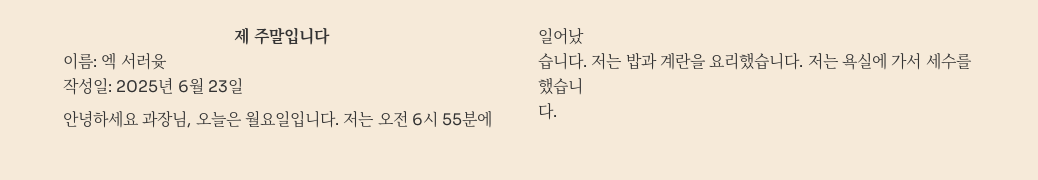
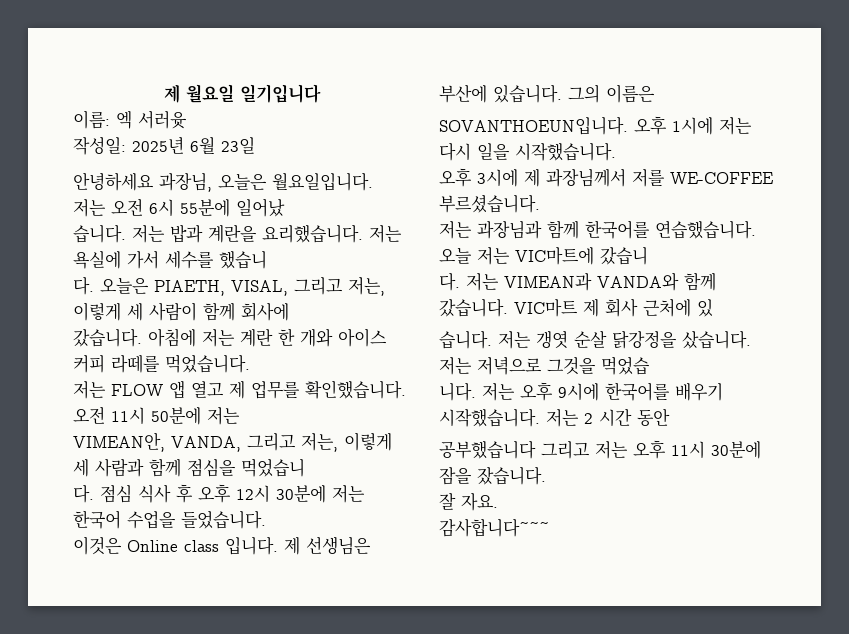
[234,27,330,45] 제 주말입니다 -> [163,84,321,103] 제 월요일 일기입니다
(557, 111) none -> [100,277,385,296] [73,302,289,321] [73,328,387,347] [73,354,250,373] [73,380,406,399] [73,406,240,425] [73,432,392,452] [73,458,305,477] [73,484,365,503] [73,510,266,529] [73,536,371,555] [439,84,655,103] [439,116,752,135] [439,143,616,161] [439,168,773,187] [439,194,540,213] [439,220,756,239] [439,247,648,265] [439,272,716,291] [439,298,713,317] [439,330,751,349] [439,356,650,375] [439,382,723,401] [439,408,670,427] [439,440,761,459] [439,467,546,485] [439,492,498,511] [439,518,549,537] 오늘은 PIAETH, VISAL, 그리고 저는, 이렇게 세 사람이 함께 회사에 // 갔습니다. 아침에 저는 계란 한 개와 아이스 커피 라떼를 먹었습니다. // 저는 FLOW 앱 열고 제 업무를 확인했습니다. 오전 11시 50분에 저는 // VIMEAN안, VANDA, 그리고 저는, 이렇게 세 사람과 함께 점심을 먹었습니 // 다. 점심 식사 후 오후 12시 30분에 저는 한국어 수업을 들었습니다. // 이것은 Online class 입니다. 제 선생님은 부산에 있습니다. 그의 이름은 // SOVANTHOEUN입니다. 오후 1시에 저는 다시 일을 시작했습니다. // 오후 3시에 제 과장님께서 저를 WE-COFFEE 부르셨습니다. // 저는 과장님과 함께 한국어를 연습했습니다. 오늘 저는 VIC마트에 갔습니 // 다. 저는 VIMEAN과 VANDA와 함께 갔습니다. VIC마트 제 회사 근처에 있 // 습니다. 저는 갱엿 순살 닭강정을 샀습니다. 저는 저녁으로 그것을 먹었습 // 니다. 저는 오후 9시에 한국어를 배우기 시작했습니다. 저는 2 시간 동안 // 공부했습니다 그리고 저는 오후 11시 30분에 잠을 잤습니다. // 잘 자요. // 감사합니다~~~

